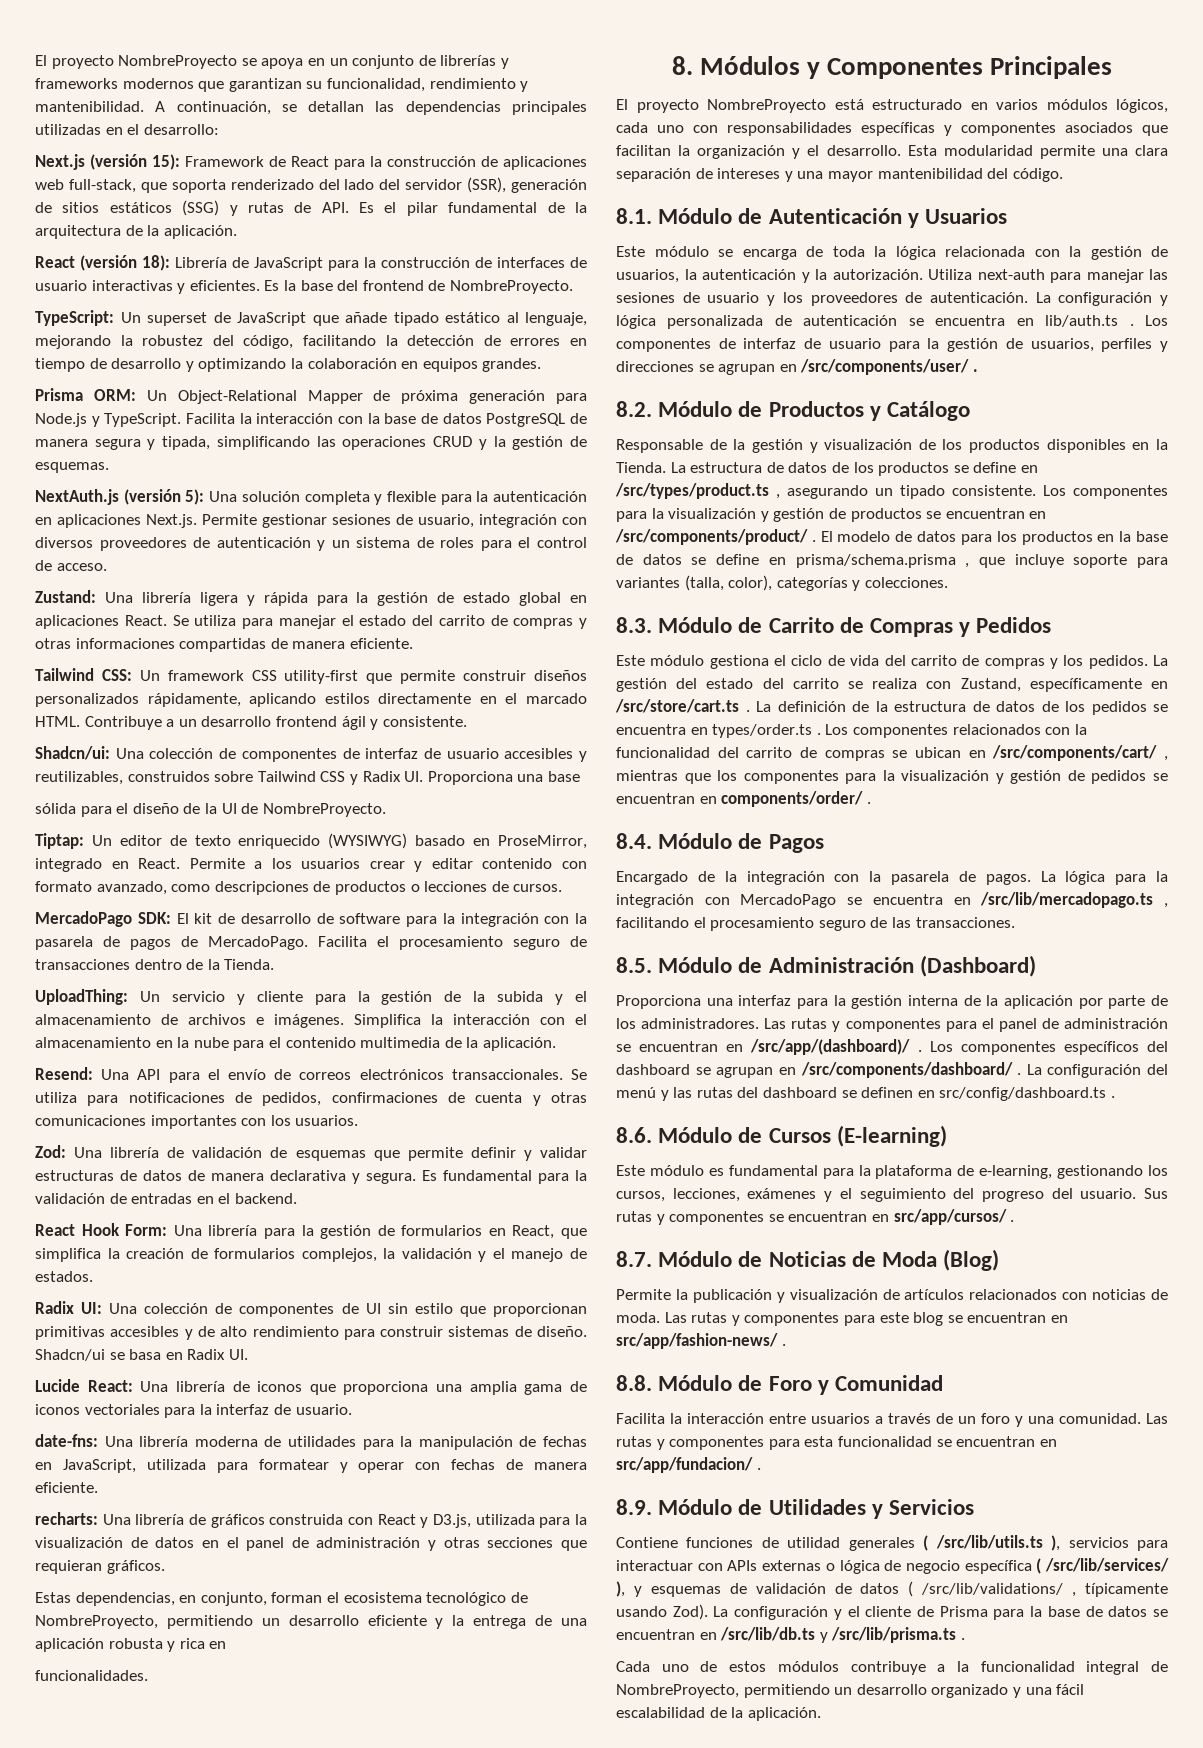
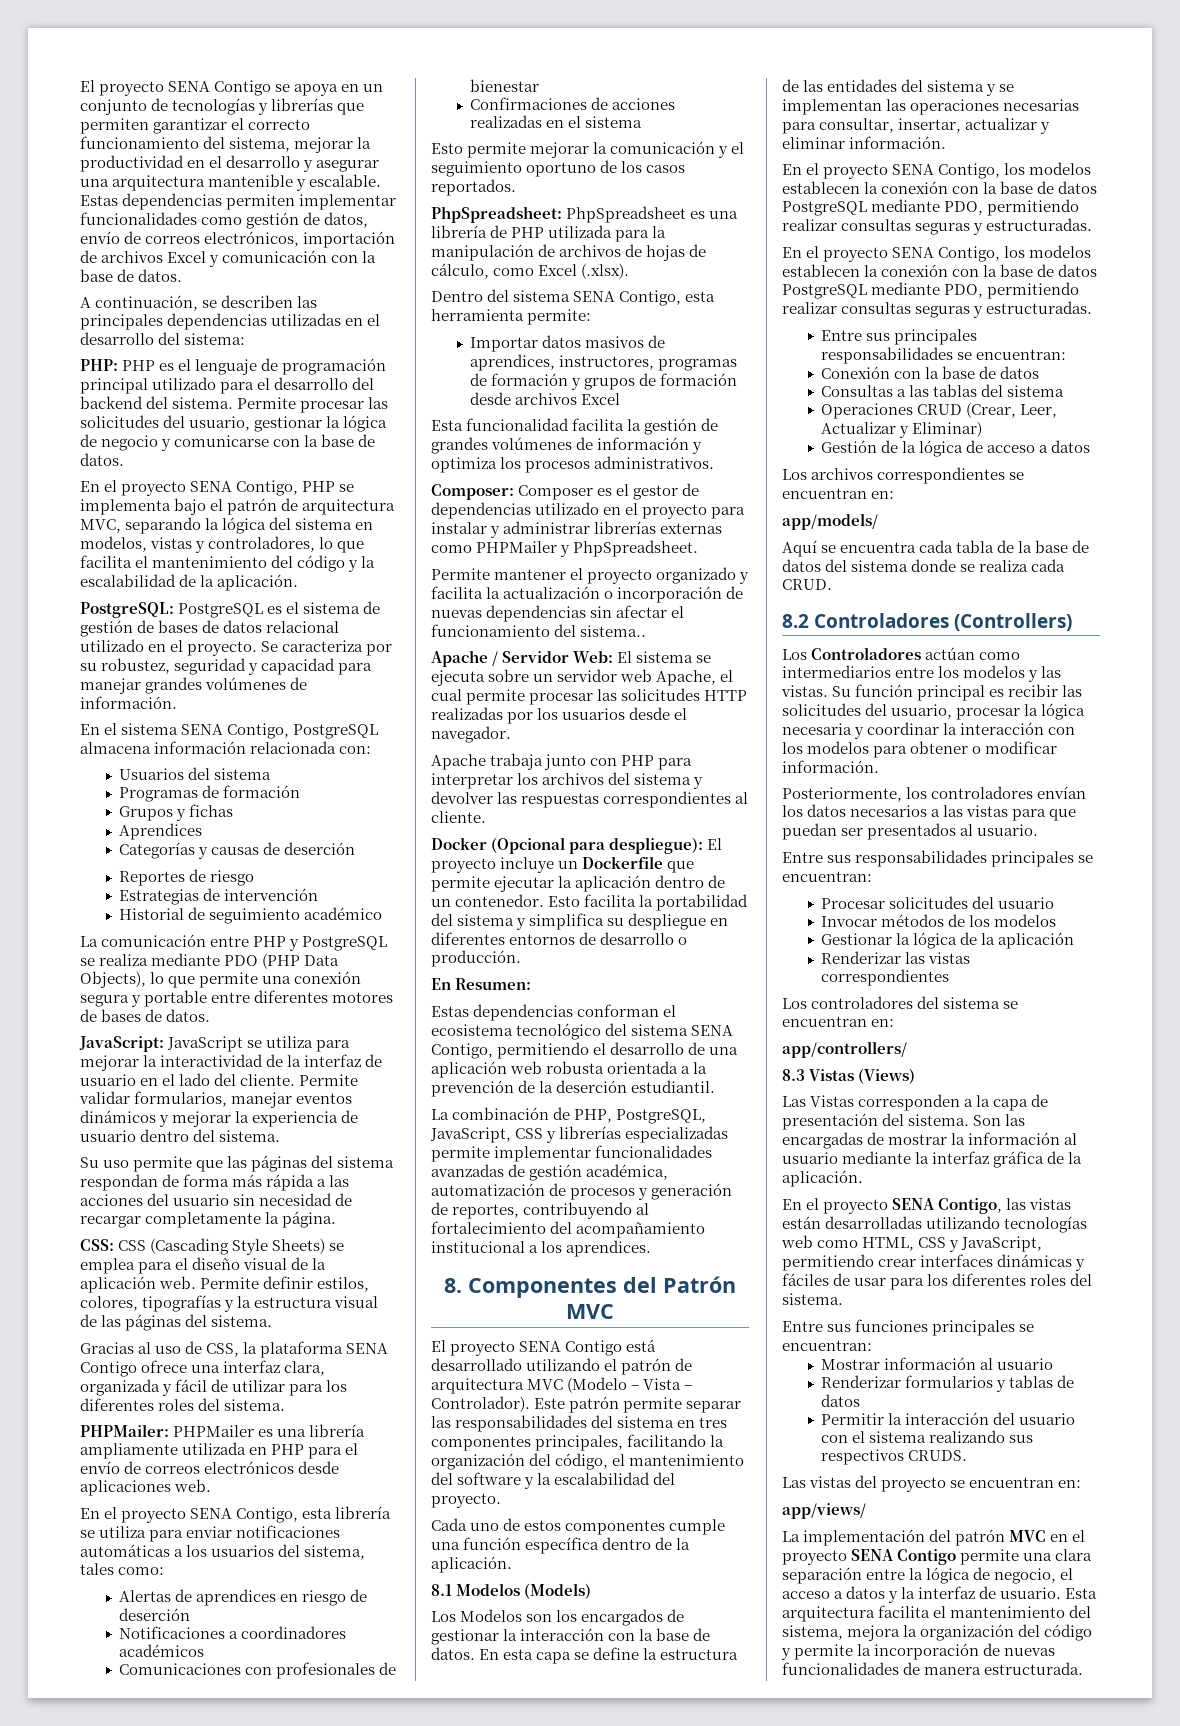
[35,55,238,69] El proyecto NombreProyecto -> [80,80,272,96] El proyecto SENA Contigo
[440,55,509,69] [35,78,529,92] [35,101,587,115] [35,124,219,135] [35,154,587,170] [35,177,587,193] [35,200,587,216] [35,225,237,239] [35,255,587,271] [35,280,573,294] [35,310,587,326] [35,335,588,349] [35,358,542,372] [35,388,587,404] [35,413,235,427] librerías y frameworks modernos que garantizan su funcionalidad, rendimiento y mantenibilidad. A continuación, se detallan las dependencias principales utilizadas en el desarrollo: // Next.js (versión 15): Framework de React para la construcción de aplicaciones web full-stack, que soporta renderizado del lado del servidor (SSR), generación de sitios estáticos (SSG) y rutas de API. Es el pilar fundamental de la arquitectura de la aplicación. // React (versión 18): Librería de JavaScript para la construcción de interfaces de usuario interactivas y eficientes. Es la base del frontend de NombreProyecto. // TypeScript: Un superset de JavaScript que añade tipado estático al lenguaje, mejorando la robustez del código, facilitando la detección de errores en tiempo de desarrollo y optimizando la colaboración en equipos grandes. // Prisma ORM: Un Object-Relational Mapper de próxima generación para Node.js y TypeScript. Facilita -> [172,98,365,115] [80,118,311,134] [80,136,372,153] [80,155,380,172] [80,174,382,191] [80,193,397,210] [80,212,369,229] [80,231,396,248] [80,250,377,267] [80,269,183,282] [80,295,318,311] [80,313,381,330] [80,332,246,345] [80,358,387,375] [80,377,375,394] [80,396,389,413] [80,415,388,432] [80,434,376,451] [80,453,124,466] [80,480,355,496] [80,498,396,515] [80,517,374,534] [80,536,365,553] [80,555,376,572] [80,574,299,591] [80,601,381,618] [80,620,340,637] [80,639,393,656] [80,658,373,675] [80,677,308,694] [80,696,177,709] [80,723,379,739] [80,741,372,754] [119,767,272,780] [119,785,301,802] [119,804,234,821] [119,823,203,840] [119,842,356,859] [119,869,255,886] [119,888,319,905] [119,907,383,924] [80,934,388,951] [80,953,340,969] [80,971,362,988] [80,990,394,1007] [80,1009,211,1022] [79,1036,351,1052] [80,1054,383,1071] [80,1073,359,1086] [79,1091,353,1108] [80,1110,359,1127] [80,1129,281,1142] [80,1155,395,1172] [80,1174,350,1191] [80,1193,353,1206] [80,1211,337,1228] [80,1238,345,1255] [80,1257,327,1274] [80,1276,370,1293] [80,1295,379,1312] [80,1314,273,1331] [80,1341,389,1358] [80,1360,326,1377] [80,1379,348,1396] [80,1398,286,1411] [80,1424,366,1437] [80,1442,359,1459] [80,1461,340,1474] [80,1479,212,1496] [80,1506,392,1523] [80,1525,341,1542] [80,1544,366,1560] [80,1563,165,1575] [119,1589,368,1606] [119,1608,191,1621] [119,1626,347,1639] [119,1644,205,1657] [119,1662,397,1679] [470,79,540,92] [470,97,676,110] [470,115,643,128] [431,141,745,158] [431,160,686,177] [431,179,516,196] [431,206,739,223] [431,225,667,242] [431,244,707,261] [431,263,630,279] [431,289,716,306] [431,309,592,325] [470,335,666,352] [470,354,738,371] [470,373,738,390] [470,392,621,405] [431,418,719,435] [431,437,703,454] [431,456,715,473] [431,483,700,500] [431,502,746,519] [431,521,723,538] [431,540,699,557] [431,567,750,584] [431,586,744,603] [431,605,685,622] [431,624,647,637] [431,650,712,667] [431,669,734,686] [431,688,748,705] [431,707,688,724] [431,726,511,743] [431,753,693,770] [431,772,704,789] [431,791,749,808] [431,811,486,823] [431,837,723,854] [431,856,695,873] [431,875,726,892] [431,894,749,911] [431,913,729,930] [431,932,688,945] [431,950,521,967] [431,978,532,990] [431,1004,677,1021] [431,1023,734,1040] [431,1042,739,1059] [431,1061,708,1078] [431,1080,716,1097] [431,1107,707,1124] [430,1126,729,1143] [431,1145,713,1162] [431,1164,669,1181] [431,1183,733,1200] [431,1202,650,1219] [431,1221,706,1238] [431,1240,652,1257] [444,1276,736,1298] [566,1304,614,1319] [431,1339,657,1356] [431,1358,693,1375] [431,1377,693,1394] [431,1396,742,1413] [431,1415,728,1432] [431,1434,725,1451] [431,1453,745,1470] [431,1472,676,1489] [431,1493,501,1508] [431,1518,726,1535] [431,1537,691,1554] [431,1556,512,1573] [431,1583,592,1599] [431,1609,685,1626] [431,1629,499,1645] tecnologías y librerías que permiten garantizar el correcto funcionamiento del sistema, mejorar la productividad en el desarrollo y asegurar una arquitectura mantenible y escalable. Estas dependencias permiten implementar funcionalidades como gestión de datos, envío de correos electrónicos, importación de archivos Excel y comunicación con la base de datos. // A continuación, se describen las principales dependencias utilizadas en el desarrollo del sistema: // PHP: PHP es el lenguaje de programación principal utilizado para el desarrollo del backend del sistema. Permite procesar las solicitudes del usuario, gestionar la lógica de negocio y comunicarse con la base de datos. // En el proyecto SENA Contigo, PHP se implementa bajo el patrón de arquitectura MVC, separando la lógica del sistema en modelos, vistas y controladores, lo que facilita el mantenimiento del código y la escalabilidad de la aplicación. // PostgreSQL: PostgreSQL es el sistema de gestión de bases de datos relacional utilizado en el proyecto. Se caracteriza por su robustez, seguridad y capacidad para manejar grandes volúmenes de información. // En el sistema SENA Contigo, PostgreSQL almacena información relacionada con: // Usuarios del sistema // Programas de formación // Grupos y fichas // Aprendices // Categorías y causas de deserción // Reportes de riesgo // Estrategias de intervención // Historial de seguimiento académico // La comunicación entre PHP y PostgreSQL se realiza mediante PDO (PHP Data Objects), lo que permite una conexión segura y portable entre diferentes motores de bases de datos. // JavaScript: JavaScript se utiliza para mejorar la interactividad de la interfaz de usuario en el lado del cliente. Permite validar formularios, manejar eventos dinámicos y mejorar la experiencia de usuario dentro del sistema. // Su uso permite que las páginas del sistema respondan de forma más rápida a las acciones del usuario sin necesidad de recargar completamente la página. // CSS: CSS (Cascading Style Sheets) se emplea para el diseño visual de la aplicación web. Permite definir estilos, colores, tipografías y la estructura visual de las páginas del sistema. // Gracias al uso de CSS, la plataforma SENA Contigo ofrece una interfaz clara, organizada y fácil de utilizar para los diferentes roles del sistema. // PHPMailer: PHPMailer es una librería ampliamente utilizada en PHP para el envío de correos electrónicos desde aplicaciones web. // En el proyecto SENA Contigo, esta librería se utiliza para enviar notificaciones automáticas a los usuarios del sistema, tales como: // Alertas de aprendices en riesgo de deserción // Notificaciones a coordinadores académicos // Comunicaciones con profesionales de bienestar // Confirmaciones de acciones realizadas en el sistema // Esto permite mejorar la comunicación y el seguimiento oportuno de los casos reportados. // PhpSpreadsheet: PhpSpreadsheet es una librería de PHP utilizada para la manipulación de archivos de hojas de cálculo, como Excel (.xlsx). // Dentro del sistema SENA Contigo, esta herramienta permite: // Importar datos masivos de aprendices, instructores, programas de formación y grupos de formación desde archivos Excel // Esta funcionalidad facilita la gestión de grandes volúmenes de información y optimiza los procesos administrativos. // Composer: Composer es el gestor de dependencias utilizado en el proyecto para instalar y administrar librerías externas como PHPMailer y PhpSpreadsheet. // Permite mantener el proyecto organizado y facilita la actualización o incorporación de nuevas dependencias sin afectar el funcionamiento del sistema.. // Apache / Servidor Web: El sistema se ejecuta sobre un servidor web Apache, el cual permite procesar las solicitudes HTTP realizadas por los usuarios desde el navegador. // Apache trabaja junto con PHP para interpretar los archivos del sistema y devolver las respuestas correspondientes al cliente. // Docker (Opcional para despliegue): El proyecto incluye un Dockerfile que permite ejecutar la aplicación dentro de un contenedor. Esto facilita la portabilidad del sistema y simplifica su despliegue en diferentes entornos de desarrollo o producción. // En Resumen: // Estas dependencias conforman el ecosistema tecnológico del sistema SENA Contigo, permitiendo el desarrollo de una aplicación web robusta orientada a la prevención de la deserción estudiantil. // La combinación de PHP, PostgreSQL, JavaScript, CSS y librerías especializadas permite implementar funcionalidades avanzadas de gestión académica, automatización de procesos y generación de reportes, contribuyendo al fortalecimiento del acompañamiento institucional a los aprendices. // 8. Componentes del Patrón MVC // El proyecto SENA Contigo está desarrollado utilizando el patrón de arquitectura MVC (Modelo – Vista – Controlador). Este patrón permite separar las responsabilidades del sistema en tres componentes principales, facilitando la organización del código, el mantenimiento del software y la escalabilidad del proyecto. // Cada uno de estos componentes cumple una función específica dentro de la aplicación. // 8.1 Modelos (Models) // Los Modelos son los encargados de gestionar
[442,413,587,427] [35,436,588,450] [35,462,109,473] [35,489,587,505] [35,514,587,528] [35,537,588,551] [35,560,107,571] [35,590,587,606] [35,615,587,629] [35,638,413,652] [35,668,587,684] [35,693,587,707] [35,716,467,730] [35,746,587,762] [35,771,580,785] [35,803,386,817] [35,833,587,849] [35,858,587,872] [35,881,563,895] [35,911,587,927] [35,936,587,950] [35,959,275,970] [35,989,587,1005] [35,1014,587,1028] [35,1037,556,1051] [35,1067,587,1083] [35,1092,587,1106] [35,1115,359,1129] [35,1145,587,1161] [35,1170,587,1184] [35,1193,297,1204] [35,1223,587,1239] [35,1248,587,1262] [35,1271,93,1282] [35,1301,587,1317] [35,1326,588,1340] [35,1349,248,1361] [35,1379,587,1395] [35,1404,352,1418] [35,1434,588,1450] [35,1459,587,1473] [35,1482,98,1493] [35,1512,587,1528] [35,1537,587,1551] [35,1560,165,1574] [35,1592,528,1606] [35,1615,587,1629] [35,1638,227,1652] [35,1670,148,1681] [671,56,1113,79] [616,99,1168,113] [616,122,1168,136] [616,145,1168,159] [616,168,1063,182] [616,208,1008,228] [616,246,1168,260] [616,269,1168,283] [616,292,1168,306] [616,315,1168,329] [616,338,1168,352] [616,359,978,375] [616,401,971,421] [616,439,1168,453] [616,462,1038,476] [615,483,1168,499] [616,508,1047,522] [615,529,1168,545] [616,554,1168,568] [616,575,948,591] [616,617,1052,637] [616,655,1168,669] [616,678,1168,692] [615,699,1168,715] [616,724,1087,738] [616,745,1168,761] [616,770,1168,784] [616,791,871,807] [616,833,824,853] [616,871,1168,885] [616,892,1168,908] [616,917,1015,931] [616,955,1036,977] [616,995,1168,1009] [616,1018,1168,1032] [616,1039,1168,1055] [616,1062,1168,1078] [616,1087,1115,1101] [616,1125,947,1147] [616,1165,1168,1179] [616,1188,1168,1202] [616,1209,1015,1225] [616,1249,1000,1271] [616,1289,1168,1303] [616,1312,1068,1326] [616,1333,786,1349] [616,1375,944,1395] [616,1413,1168,1427] [616,1436,1057,1450] [616,1457,761,1473] [616,1499,975,1519] [616,1535,1168,1551] [616,1558,1169,1574] [616,1581,1168,1597] [616,1604,1168,1620] [616,1627,965,1643] [616,1661,1168,1675] [616,1684,1085,1698] [616,1707,821,1721] datos PostgreSQL de manera segura y tipada, simplificando las operaciones CRUD y la gestión de esquemas. // NextAuth.js (versión 5): Una solución completa y flexible para la autenticación en aplicaciones Next.js. Permite gestionar sesiones de usuario, integración con diversos proveedores de autenticación y un sistema de roles para el control de acceso. // Zustand: Una librería ligera y rápida para la gestión de estado global en aplicaciones React. Se utiliza para manejar el estado del carrito de compras y otras informaciones compartidas de manera eficiente. // Tailwind CSS: Un framework CSS utility-first que permite construir diseños personalizados rápidamente, aplicando estilos directamente en el marcado HTML. Contribuye a un desarrollo frontend ágil y consistente. // Shadcn/ui: Una colección de componentes de interfaz de usuario accesibles y reutilizables, construidos sobre Tailwind CSS y Radix UI. Proporciona una base // sólida para el diseño de la UI de NombreProyecto. // Tiptap: Un editor de texto enriquecido (WYSIWYG) basado en ProseMirror, integrado en React. Permite a los usuarios crear y editar contenido con formato avanzado, como descripciones de productos o lecciones de cursos. // MercadoPago SDK: El kit de desarrollo de software para la integración con la pasarela de pagos de MercadoPago. Facilita el procesamiento seguro de transacciones dentro de la Tienda. // UploadThing: Un servicio y cliente para la gestión de la subida y el almacenamiento de archivos e imágenes. Simplifica la interacción con el almacenamiento en la nube para el contenido multimedia de la aplicación. // Resend: Una API para el envío de correos electrónicos transaccionales. Se utiliza para notificaciones de pedidos, confirmaciones de cuenta y otras comunicaciones importantes con los usuarios. // Zod: Una librería de validación de esquemas que permite definir y validar estructuras de datos de manera declarativa y segura. Es fundamental para la validación de entradas en el backend. // React Hook Form: Una librería para la gestión de formularios en React, que simplifica la creación de formularios complejos, la validación y el manejo de estados. // Radix UI: Una colección de componentes de UI sin estilo que proporcionan primitivas accesibles y de alto rendimiento para construir sistemas de diseño. Shadcn/ui se basa en Radix UI. // Lucide React: Una librería de iconos que proporciona una amplia gama de iconos vectoriales para la interfaz de usuario. // date-fns: Una librería moderna de utilidades para la manipulación de fechas en JavaScript, utilizada para formatear y operar con fechas de manera eficiente. // recharts: Una librería de gráficos construida con React y D3.js, utilizada para la visualización de datos en el panel de administración y otras secciones que requieran gráficos. // Estas dependencias, en conjunto, forman el ecosistema tecnológico de NombreProyecto, permitiendo un desarrollo eficiente y la entrega de una aplicación robusta y rica en // funcionalidades. // 8. Módulos y Componentes Principales // El proyecto NombreProyecto está estructurado en varios módulos lógicos, cada uno con responsabilidades específicas y componentes asociados que facilitan la organización y el desarrollo. Esta modularidad permite una clara separación de intereses y una mayor mantenibilidad del código. // 8.1. Módulo de Autenticación y Usuarios // Este módulo se encarga de toda la lógica relacionada con la gestión de usuarios, la autenticación y la autorización. Utiliza next-auth para manejar las sesiones de usuario y los proveedores de autenticación. La configuración y lógica personalizada de autenticación se encuentra en lib/auth.ts . Los componentes de interfaz de usuario para la gestión de usuarios, perfiles y direcciones se agrupan en /src/components/user/ . // 8.2. Módulo de Productos y Catálogo // Responsable de la gestión y visualización de los productos disponibles en la Tienda. La estructura de datos de los productos se define en /src/types/product.ts , asegurando un tipado consistente. Los componentes para la visualización y gestión de productos se encuentran en /src/components/product/ . El modelo de datos para los productos en la base de datos se define en prisma/schema.prisma , que incluye soporte para variantes (talla, color), categorías y colecciones. // 8.3. Módulo de Carrito de Compras y Pedidos // Este módulo gestiona el ciclo de vida del carrito de compras y los pedidos. La gestión del estado del carrito se realiza con Zustand, específicamente en /src/store/cart.ts . La definición de la estructura de datos de los pedidos se encuentra en types/order.ts . Los componentes relacionados con la funcionalidad del carrito de compras se ubican en /src/components/cart/ , mientras que los componentes para la visualización y gestión de pedidos se encuentran en components/order/ . // 8.4. Módulo de Pagos // Encargado de la integración con la pasarela de pagos. La lógica para la integración con MercadoPago se encuentra en /src/lib/mercadopago.ts , facilitando el procesamiento seguro de las transacciones. // 8.5. Módulo de Administración (Dashboard) // Proporciona una interfaz para la gestión interna de la aplicación por parte de los administradores. Las rutas y componentes para el panel de administración se encuentran en /src/app/(dashboard)/ . Los componentes específicos del dashboard se agrupan en /src/components/dashboard/ . La configuración del menú y las rutas del dashboard se definen en src/config/dashboard.ts . // 8.6. Módulo de Cursos (E-learning) // Este módulo es fundamental para la plataforma de e-learning, gestionando los cursos, lecciones, exámenes y el seguimiento del progreso del usuario. Sus rutas y componentes se encuentran en src/app/cursos/ . // 8.7. Módulo de Noticias de Moda (Blog) // Permite la publicación y visualización de artículos relacionados con noticias de moda. Las rutas y componentes para este blog se encuentran en src/app/fashion-news/ . // 8.8. Módulo de Foro y Comunidad // Facilita la interacción entre usuarios a través de un foro y una comunidad. Las rutas y componentes para esta funcionalidad se encuentran en src/app/fundacion/ . // 8.9. Módulo de Utilidades y Servicios // Contiene funciones de utilidad generales ( /src/lib/utils.ts ), servicios para interactuar con APIs externas o lógica de negocio específica ( /src/lib/services/ ), y esquemas de validación de datos ( /src/lib/validations/ , típicamente usando Zod). La configuración y el cliente de Prisma para la base de datos se encuentran en /src/lib/db.ts y /src/lib/prisma.ts . // Cada uno de estos módulos contribuye a la funcionalidad integral de NombreProyecto, permitiendo un desarrollo organizado y una fácil escalabilidad de la aplicación. -> [431,1647,739,1664] [782,79,1015,96] [782,99,1080,115] [782,118,1051,134] [782,136,947,149] [782,162,1092,179] [782,181,1098,194] [782,199,1080,216] [782,218,1093,235] [782,245,1092,262] [782,264,1098,277] [782,282,1080,299] [782,301,1093,318] [821,329,978,345] [821,347,1067,364] [821,366,1040,379] [821,384,1065,397] [821,402,1058,419] [821,421,983,438] [821,440,1091,457] [782,467,1025,484] [782,488,895,499] [782,513,878,530] [782,540,1090,557] [782,559,1066,572] [782,579,832,590] [782,613,1073,631] [782,647,1021,660] [782,665,1062,682] [781,684,1083,701] [782,703,1086,720] [782,722,1076,739] [782,741,1058,758] [782,760,879,773] [782,786,1087,802] [782,804,1077,821] [782,823,1039,840] [782,850,1094,867] [782,871,872,882] [821,896,1055,909] [821,914,1057,927] [821,932,1075,949] [821,951,971,964] [821,969,950,986] [782,996,1019,1009] [782,1016,895,1027] [782,1041,907,1058] [782,1068,916,1084] [782,1094,1049,1111] [782,1113,1026,1130] [782,1132,1078,1149] [782,1151,1083,1168] [782,1170,863,1187] [782,1198,1072,1214] [782,1216,1088,1233] [781,1235,1043,1252] [782,1254,1086,1271] [782,1273,1093,1290] [782,1293,843,1305] [782,1319,1035,1336] [782,1340,872,1351] [821,1357,1054,1370] [821,1375,1075,1392] [821,1394,861,1407] [821,1412,1076,1425] [821,1430,1034,1443] [821,1449,968,1465] [782,1475,1082,1492] [782,1503,866,1519] [782,1529,1086,1546] [782,1549,1093,1565] [782,1567,1074,1584] [782,1586,1098,1603] [782,1605,1092,1622] [782,1624,1093,1641] [781,1643,1056,1660] [782,1662,1084,1675] datos. En esta capa se define la estructura de las entidades del sistema y se implementan las operaciones necesarias para consultar, insertar, actualizar y eliminar información. // En el proyecto SENA Contigo, los modelos establecen la conexión con la base de datos PostgreSQL mediante PDO, permitiendo realizar consultas seguras y estructuradas. // En el proyecto SENA Contigo, los modelos establecen la conexión con la base de datos PostgreSQL mediante PDO, permitiendo realizar consultas seguras y estructuradas. // Entre sus principales responsabilidades se encuentran: // Conexión con la base de datos // Consultas a las tablas del sistema // Operaciones CRUD (Crear, Leer, Actualizar y Eliminar) // Gestión de la lógica de acceso a datos // Los archivos correspondientes se encuentran en: // app/models/ // Aquí se encuentra cada tabla de la base de datos del sistema donde se realiza cada CRUD. // 8.2 Controladores (Controllers) // Los Controladores actúan como intermediarios entre los modelos y las vistas. Su función principal es recibir las solicitudes del usuario, procesar la lógica necesaria y coordinar la interacción con los modelos para obtener o modificar información. // Posteriormente, los controladores envían los datos necesarios a las vistas para que puedan ser presentados al usuario. // Entre sus responsabilidades principales se encuentran: // Procesar solicitudes del usuario // Invocar métodos de los modelos // Gestionar la lógica de la aplicación // Renderizar las vistas correspondientes // Los controladores del sistema se encuentran en: // app/controllers/ // 8.3 Vistas (Views) // Las Vistas corresponden a la capa de presentación del sistema. Son las encargadas de mostrar la información al usuario mediante la interfaz gráfica de la aplicación. // En el proyecto SENA Contigo, las vistas están desarrolladas utilizando tecnologías web como HTML, CSS y JavaScript, permitiendo crear interfaces dinámicas y fáciles de usar para los diferentes roles del sistema. // Entre sus funciones principales se encuentran: // Mostrar información al usuario // Renderizar formularios y tablas de datos // Permitir la interacción del usuario con el sistema realizando sus respectivos CRUDS. // Las vistas del proyecto se encuentran en: // app/views/ // La implementación del patrón MVC en el proyecto SENA Contigo permite una clara separación entre la lógica de negocio, el acceso a datos y la interfaz de usuario. Esta arquitectura facilita el mantenimiento del sistema, mejora la organización del código y permite la incorporación de nuevas funcionalidades de manera estructurada.

